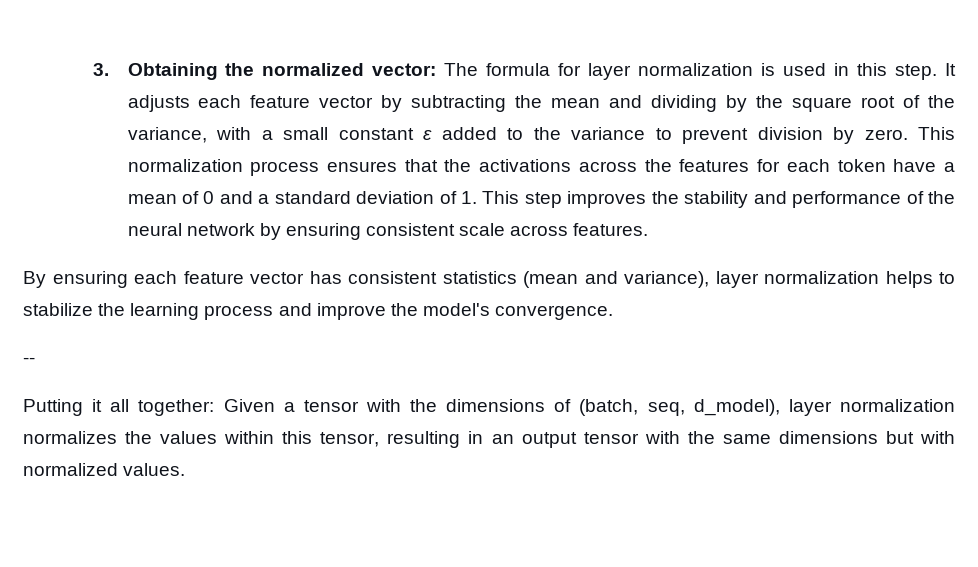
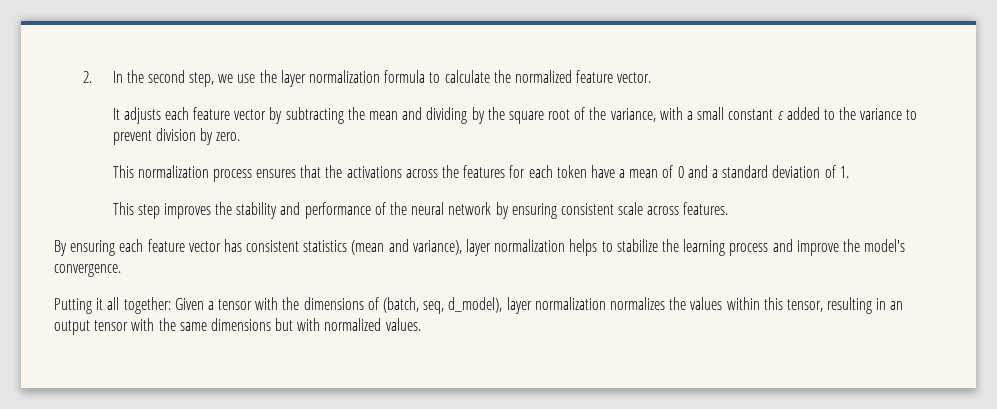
[92,63,938,80] 3. Obtaining the normalized vector: The formula for layer normalization is used in this step. -> [83,70,652,87] 2. In the second step, we use the layer normalization formula to calculate the normalized feature vector. //
(908, 134) none -> (241, 136) //
(478, 197) none -> (849, 172) //
[23,357,35,364] // -- -> (121, 270) none

